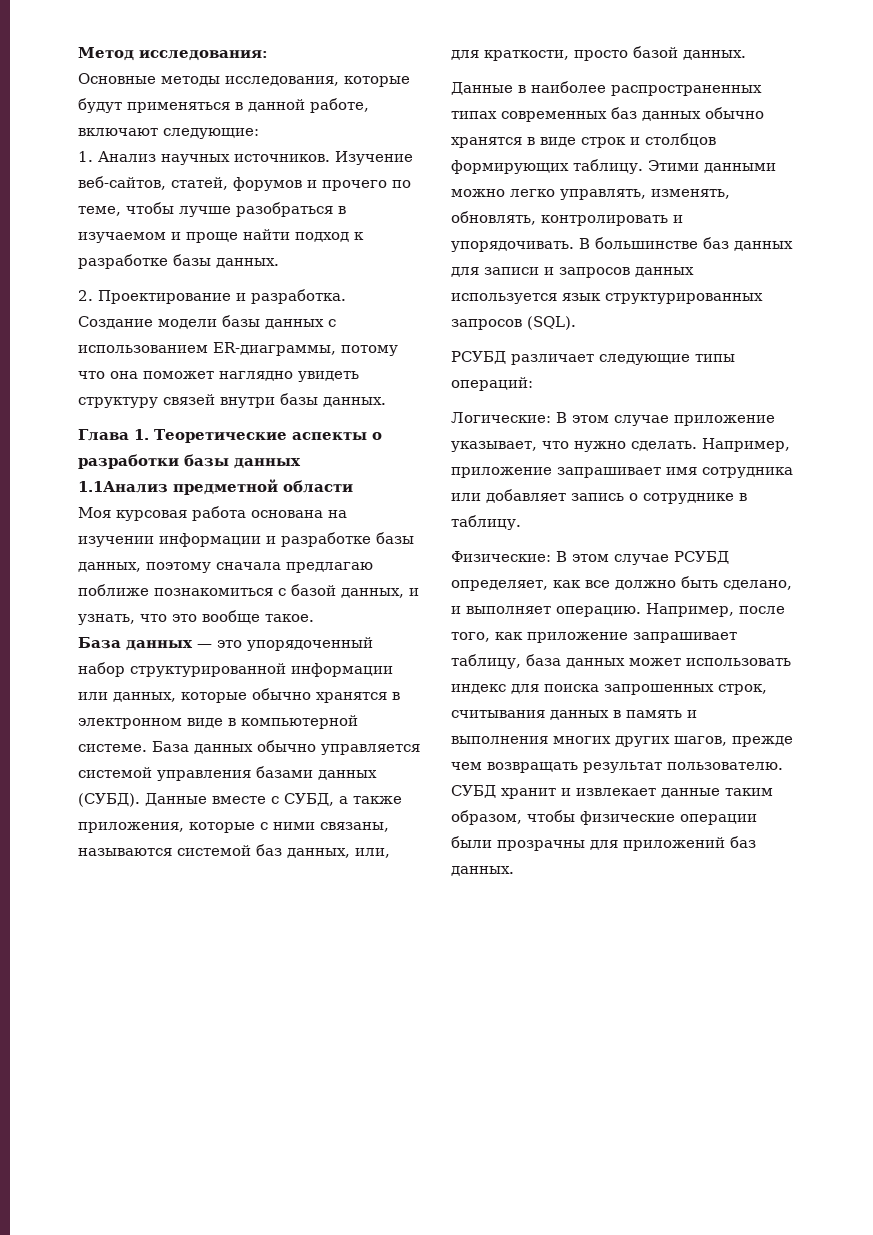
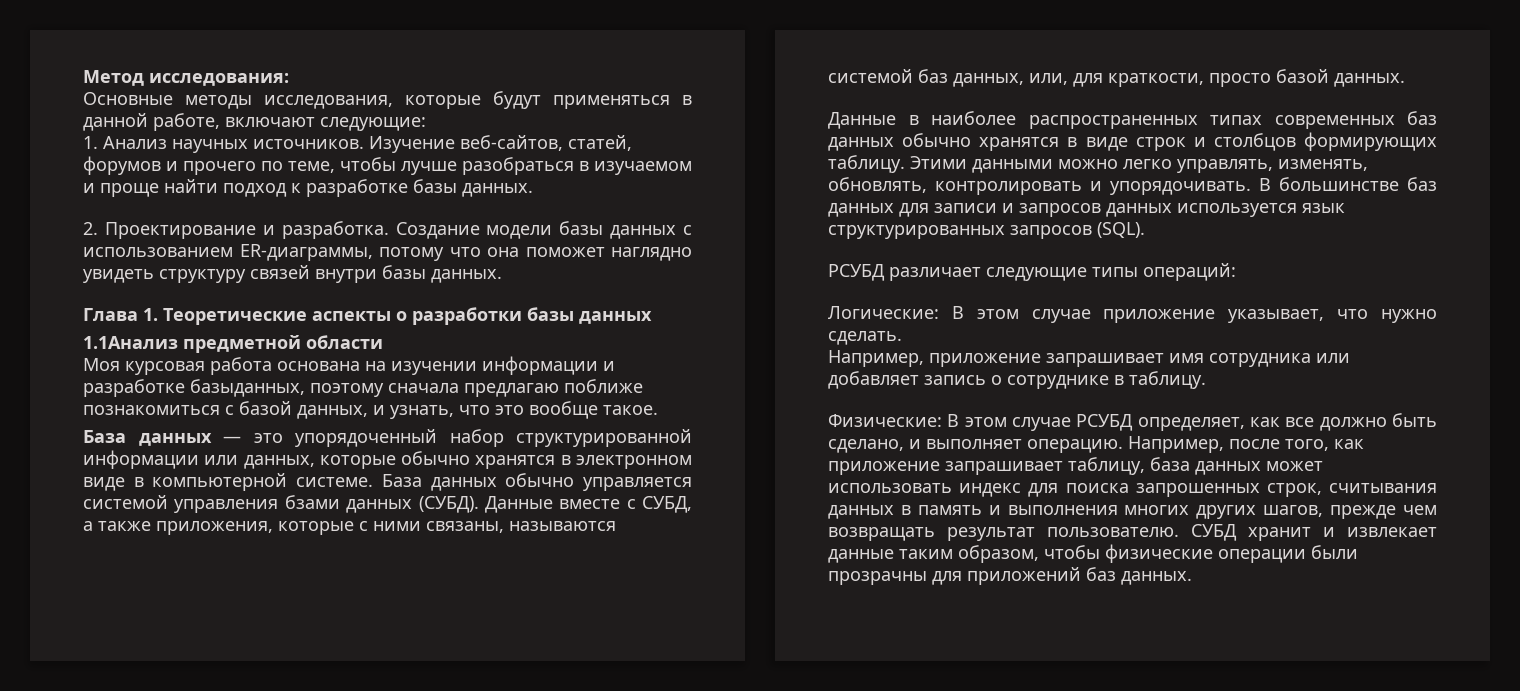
[376,532,414,544] [78,562,141,572] базы данных, -> [190,379,305,397] базыданных,
[256,766,313,778] базами -> [284,495,340,509] бзами
(697, 446) none -> (902, 338) //

